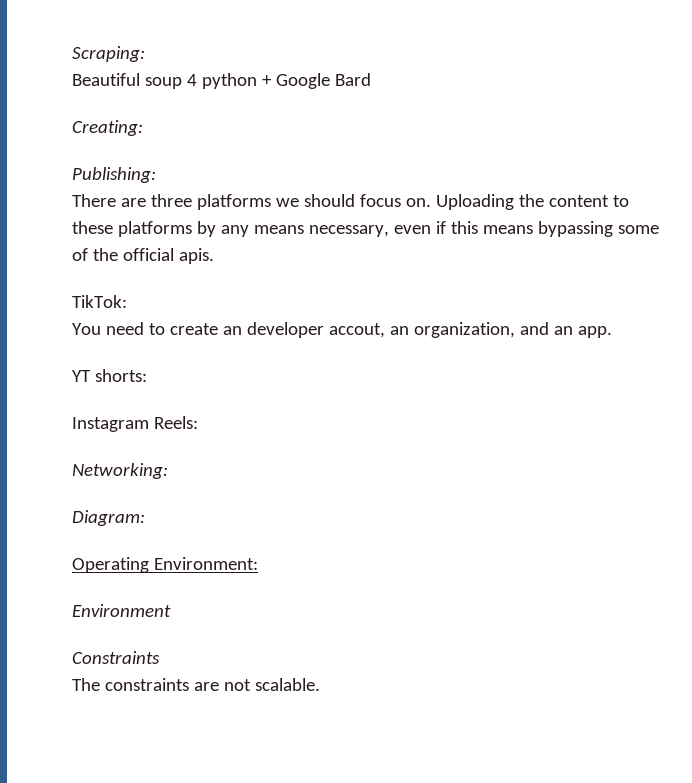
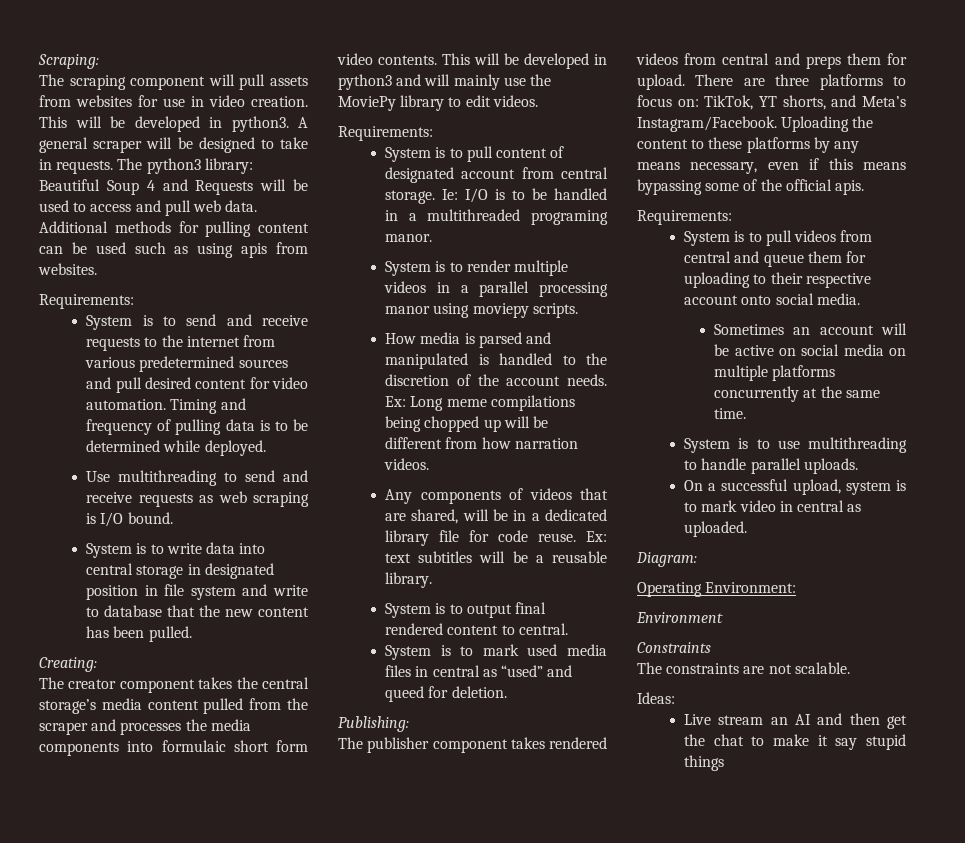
[72,73,371,89] [72,120,143,136] [72,167,156,183] [72,194,431,210] Beautiful soup 4 python + Google Bard // Creating: // Publishing: // There are three platforms we should focus on. -> [39,74,308,90] [39,95,308,107] [39,116,308,132] [39,137,308,153] [39,158,253,174] [39,179,308,195] [39,200,258,216] [39,221,309,237] [39,242,308,258] [38,263,97,275] [39,294,134,309] [86,314,308,330] [86,335,275,351] [85,356,288,372] [86,377,308,393] [86,398,246,414] [86,419,309,435] [86,440,266,456] [86,470,308,486] [86,491,309,507] [86,512,173,527] [86,542,266,558] [86,563,274,579] [86,584,308,600] [86,605,309,617] [86,626,192,642] [39,657,97,672] [39,677,309,693] [39,698,308,714] [39,719,251,735] [39,740,308,756] [337,53,607,69] [338,74,551,90] [338,95,538,111] [338,126,433,141] [385,146,565,162] [385,167,608,183] [385,188,607,204] [385,209,608,225] [385,234,433,242] [385,260,568,276] [384,281,608,297] [385,303,578,318] [385,332,551,348] [385,353,607,369] [385,374,607,386] [385,395,575,411] [385,416,548,432] [385,437,578,449] [384,458,430,470] [385,488,608,504] [385,509,607,524] [385,530,607,546] [385,551,607,563] [385,572,433,588] [385,602,546,618] [385,623,568,635] [385,644,607,660] [385,665,573,677] [385,686,507,702] [338,716,409,732] [338,737,607,753] [636,53,907,69] [637,74,906,90] [637,95,906,110] [637,116,777,132] The scraping component will pull assets from websites for use in video creation. This will be developed in python3. A general scraper will be designed to take in requests. The python3 library: Beautiful Soup 4 and Requests will be used to access and pull web data. Additional methods for pulling content can be used such as using apis from websites. // Requirements: // System is to send and receive requests to the internet from various predetermined sources and pull desired content for video automation. Timing and frequency of pulling data is to be determined while deployed. // Use multithreading to send and receive requests as web scraping is I/O bound. // System is to write data into central storage in designated position in file system and write to database that the new content has been pulled. // Creating: // The creator component takes the central storage’s media content pulled from the scraper and processes the media components into formulaic short form video contents. This will be developed in python3 and will mainly use the MoviePy library to edit videos. // Requirements: // System is to pull content of designated account from central storage. Ie: I/O is to be handled in a multithreaded programing manor. // System is to render multiple videos in a parallel processing manor using moviepy scripts. // How media is parsed and manipulated is handled to the discretion of the account needs. Ex: Long meme compilations being chopped up will be different from how narration videos. // Any components of videos that are shared, will be in a dedicated library file for code reuse. Ex: text subtitles will be a reusable library. // System is to output final rendered content to central. // System is to mark used media files in central as “used” and queed for deletion. // Publishing: // The publisher component takes rendered videos from central and preps them for upload. There are three platforms to focus on: TikTok, YT shorts, and Meta’s Instagram/Facebook.
[72,295,127,308] [72,322,612,338] [72,369,147,382] [72,416,198,432] [72,463,168,479] TikTok: // You need to create an developer accout, an organization, and an app. // YT shorts: // Instagram Reels: // Networking: -> [637,210,732,225] [684,230,873,246] [684,251,866,267] [684,272,871,288] [684,293,860,305] [714,323,907,335] [714,344,906,356] [714,365,836,381] [714,386,880,402] [714,408,747,419] [684,437,907,453] [684,458,858,474] [684,479,906,495] [684,500,862,512] [684,521,748,537] Requirements: // System is to pull videos from central and queue them for uploading to their respective account onto social media. // Sometimes an account will be active on social media on multiple platforms concurrently at the same time. // System is to use multithreading to handle parallel uploads. // On a successful upload, system is to mark video in central as uploaded.
(320, 684) none -> [637,692,675,704] [684,713,907,729] [684,734,906,750] [684,755,725,771] // Ideas: // Live stream an AI and then get the chat to make it say stupid things

